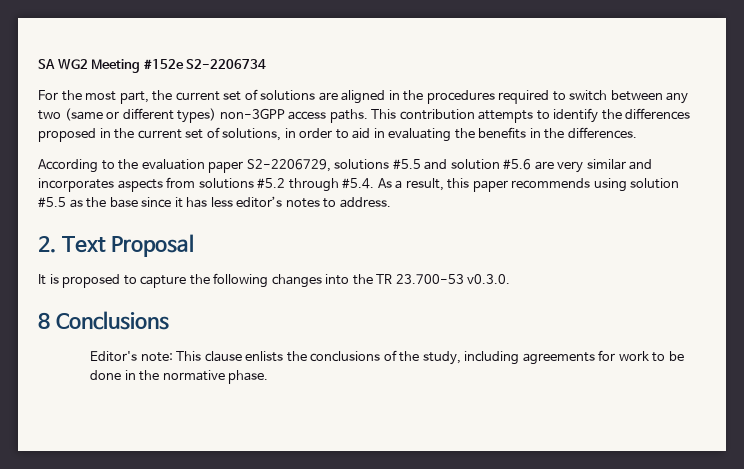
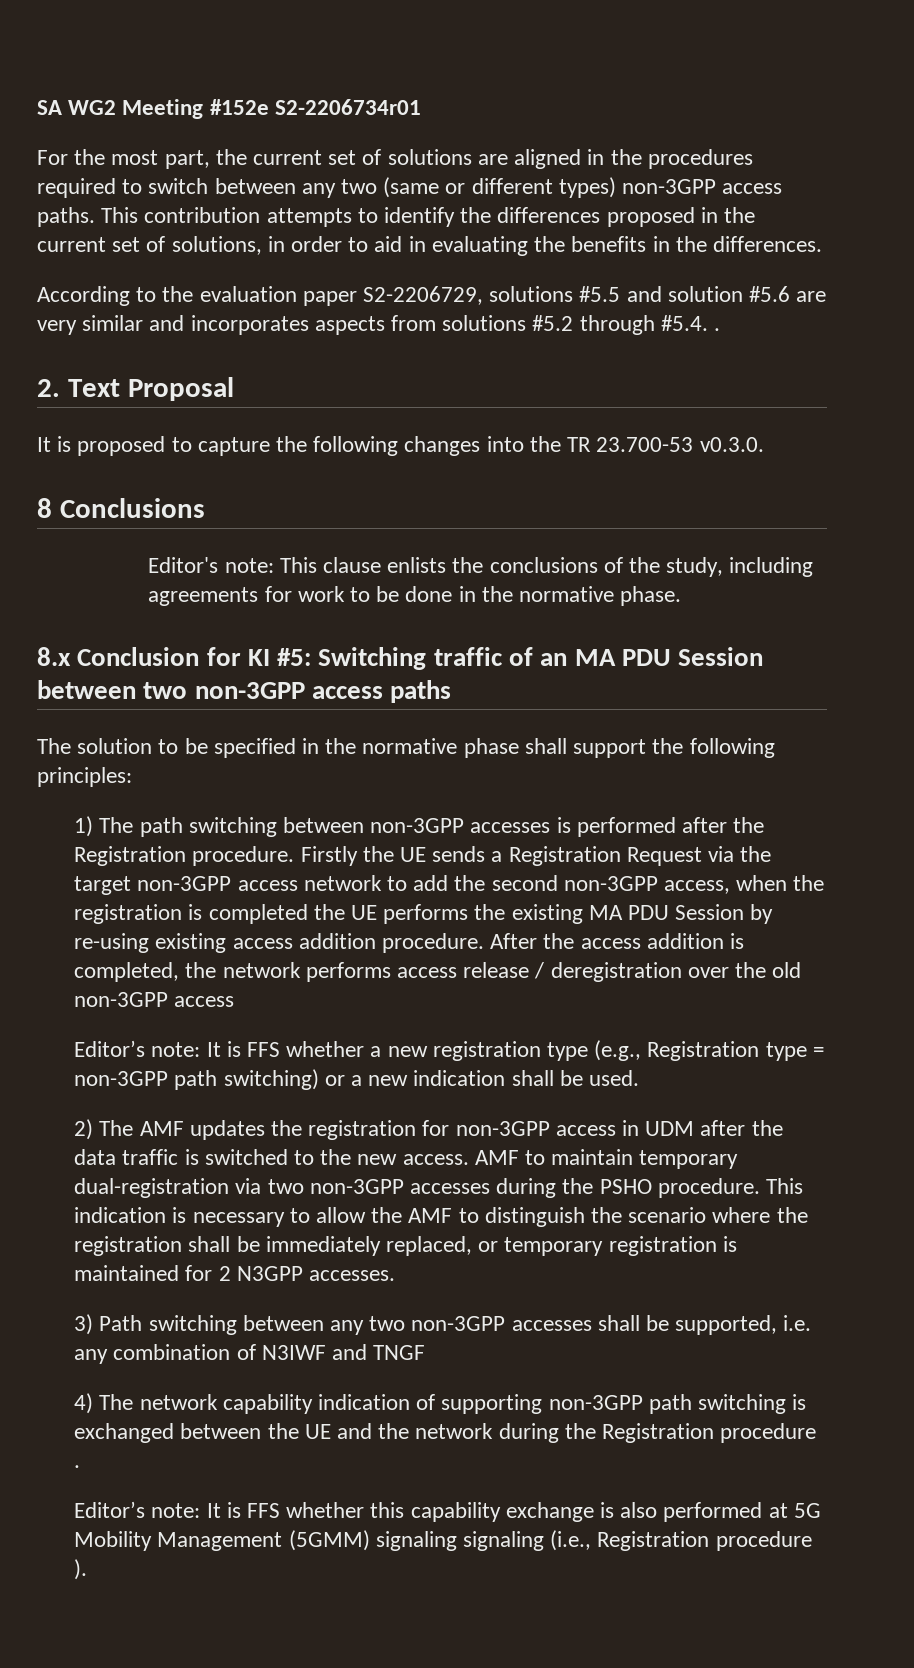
[186,59,267,69] S2-2206734 -> [274,99,421,115] S2-2206734r01
[377,178,680,192] [38,196,391,208] As a result, this paper recommends using solution #5.5 as the base since it has less editor’s notes to address. -> [714,328,721,331] .
(269, 377) none -> [37,647,764,670] [37,680,452,703] [37,738,775,758] [37,767,132,787] [74,816,765,837] [74,846,772,866] [74,875,825,895] [74,904,774,924] [74,933,744,953] [74,962,802,982] [74,992,235,1007] [74,1040,824,1061] [74,1069,639,1090] [74,1119,783,1140] [74,1149,739,1169] [74,1178,803,1198] [74,1207,808,1227] [74,1236,737,1256] [74,1265,395,1281] [74,1314,812,1335] [74,1344,426,1364] [74,1393,807,1414] [74,1423,817,1443] [74,1465,81,1468] [74,1501,821,1522] [74,1530,812,1551] [74,1559,88,1580] // 8.x Conclusion for KI #5: Switching traffic of an MA PDU Session between two non-3GPP access paths // The solution to be specified in the normative phase shall support the following principles: // 1) The path switching between non-3GPP accesses is performed after the Registration procedure. Firstly the UE sends a Registration Request via the target non-3GPP access network to add the second non-3GPP access, when the registration is completed the UE performs the existing MA PDU Session by re-using existing access addition procedure. After the access addition is completed, the network performs access release / deregistration over the old non-3GPP access // Editor’s note: It is FFS whether a new registration type (e.g., Registration type = non-3GPP path switching) or a new indication shall be used. // 2) The AMF updates the registration for non-3GPP access in UDM after the data traffic is switched to the new access. AMF to maintain temporary dual-registration via two non-3GPP accesses during the PSHO procedure. This indication is necessary to allow the AMF to distinguish the scenario where the registration shall be immediately replaced, or temporary registration is maintained for 2 N3GPP accesses. // 3) Path switching between any two non-3GPP accesses shall be supported, i.e. any combination of N3IWF and TNGF // 4) The network capability indication of supporting non-3GPP path switching is exchanged between the UE and the network during the Registration procedure . // Editor’s note: It is FFS whether this capability exchange is also performed at 5G Mobility Management (5GMM) signaling signaling (i.e., Registration procedure ).

